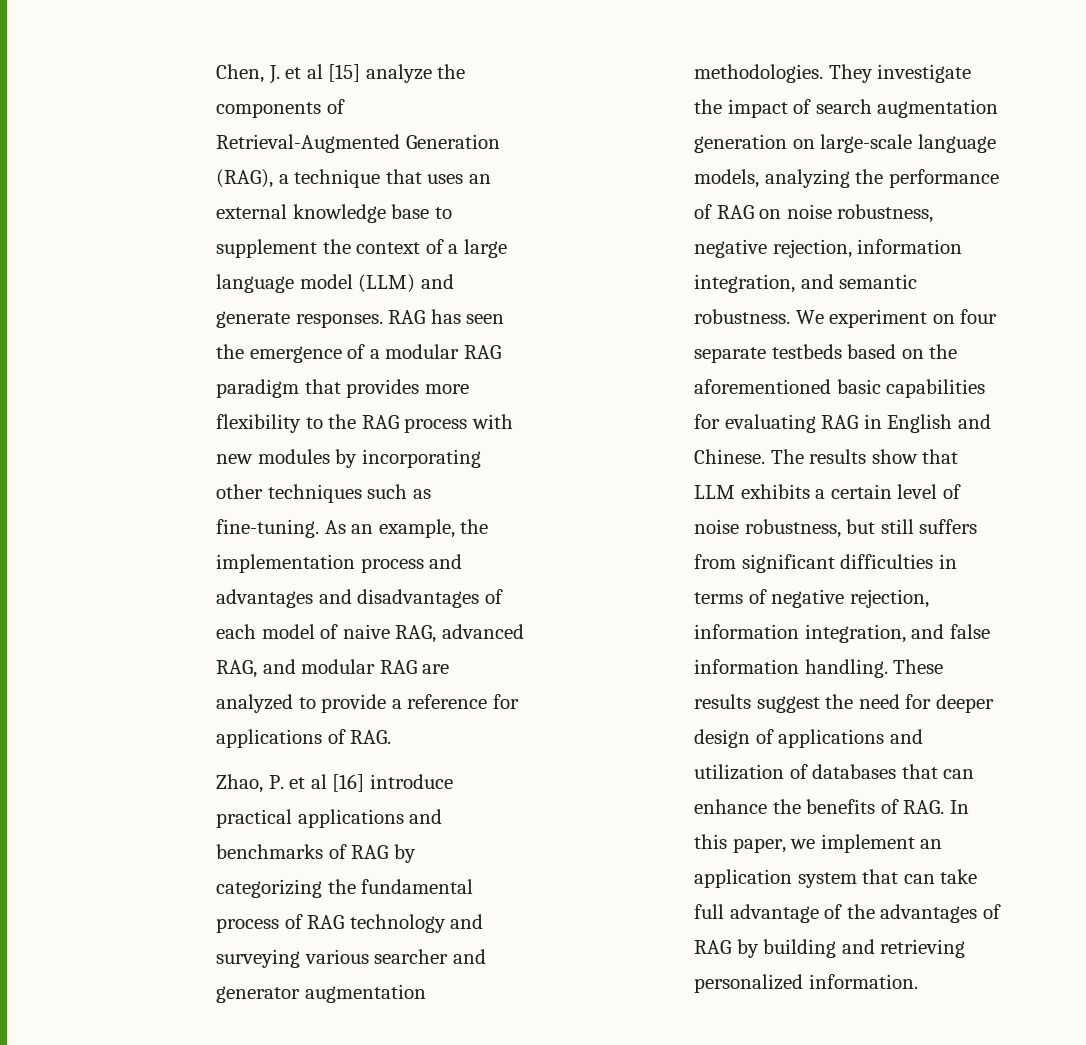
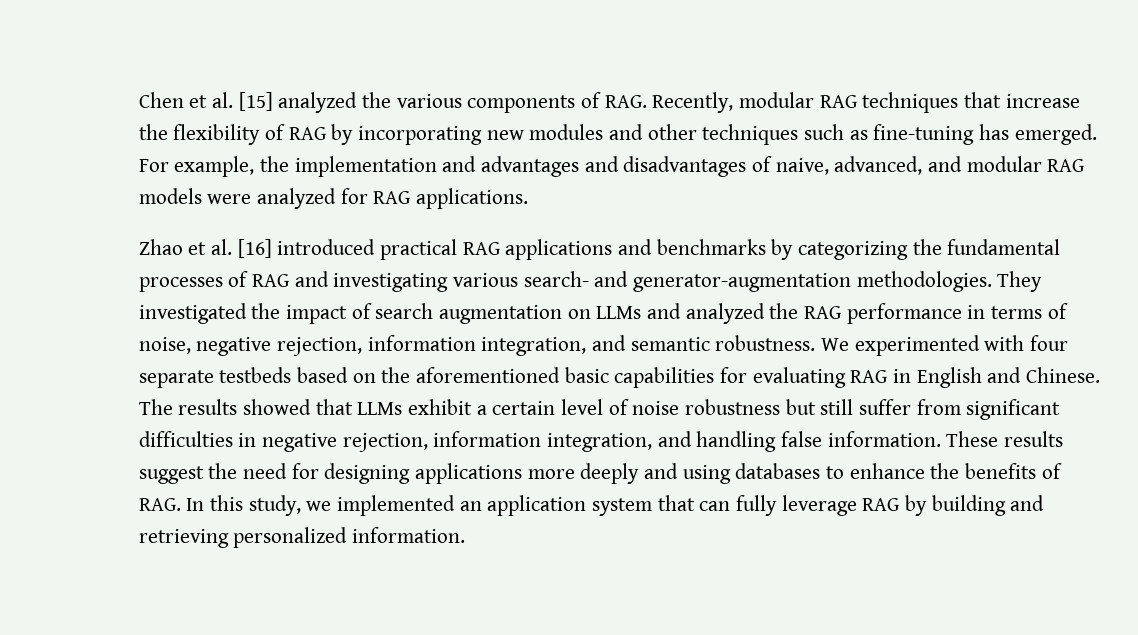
[216,64,466,84] [216,99,345,118] [216,134,500,153] [216,169,491,188] [216,204,452,223] [216,239,507,258] [216,274,454,293] [216,309,505,328] [216,344,501,363] [216,379,469,398] [216,414,513,433] [216,449,481,468] [216,484,431,503] [216,519,374,538] Chen, J. et al [15] analyze the components of Retrieval-Augmented Generation (RAG), a technique that uses an external knowledge base to supplement the context of a large language model (LLM) and generate responses. RAG has seen the emergence of a modular RAG paradigm that provides more flexibility to the RAG process with new modules by incorporating other techniques such as fine-tuning. As an -> [138,92,1080,113] [138,124,1097,145] [138,159,169,172] Chen et al. [15] analyzed the various components of RAG. Recently, modular RAG techniques that increase the flexibility of RAG by incorporating new modules and other techniques such as fine-tuning has emerged. For
[360,558,424,573] process -> (437, 166) none
[216,624,524,643] [216,659,450,678] [216,694,519,713] [216,729,392,748] [216,774,453,793] [216,809,292,828] each model of naive RAG, advanced RAG, and modular RAG are analyzed to provide a reference for applications of RAG. // Zhao, P. et al [16] introduce practical -> [775,156,1085,175] [138,188,528,209] [138,239,500,260] naive, advanced, and modular RAG models were analyzed for RAG applications. // Zhao et al. [16] introduced practical RAG
[328,844,389,859] of RAG -> (766, 247) none
[216,914,484,933] [216,949,486,968] [216,984,426,1003] process of RAG technology and surveying various searcher and generator augmentation -> [138,271,851,292] processes of RAG and investigating various search- and generator-augmentation
[877,64,972,83] investigate -> [138,303,247,324] investigated
[694,134,996,153] [694,169,999,188] [694,204,934,223] generation on large-scale language models, analyzing the performance of RAG on noise robustness, -> [567,303,1068,324] [138,337,191,354] on LLMs and analyzed the RAG performance in terms of noise,
[829,309,955,328] experiment on -> [854,335,1025,356] experimented with
[871,449,959,464] [694,484,810,499] show that LLM exhibits -> [242,399,472,415] showed that LLMs exhibit
[744,519,841,538] robustness, -> [684,399,780,415] robustness
[919,519,978,534] suffers -> [858,399,911,415] suffer
[694,589,929,608] [694,624,990,643] [694,659,888,678] terms of negative rejection, information integration, and false information handling. -> [261,431,941,452] negative rejection, information integration, and handling false information.
[935,694,994,713] [694,729,923,748] [694,764,975,780] deeper design of applications and utilization of databases that can -> [324,463,844,484] designing applications more deeply and using databases to
[732,834,915,853] paper, we implement -> [248,495,455,516] study, we implemented
[940,869,978,884] [694,904,1001,923] take full advantage of the advantages of -> [735,495,857,516] fully leverage

